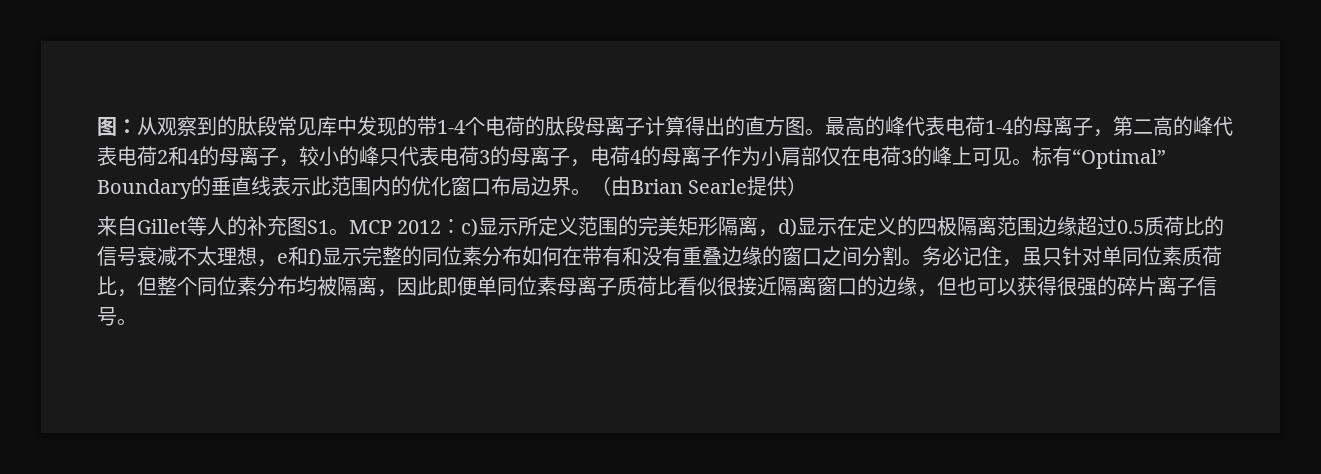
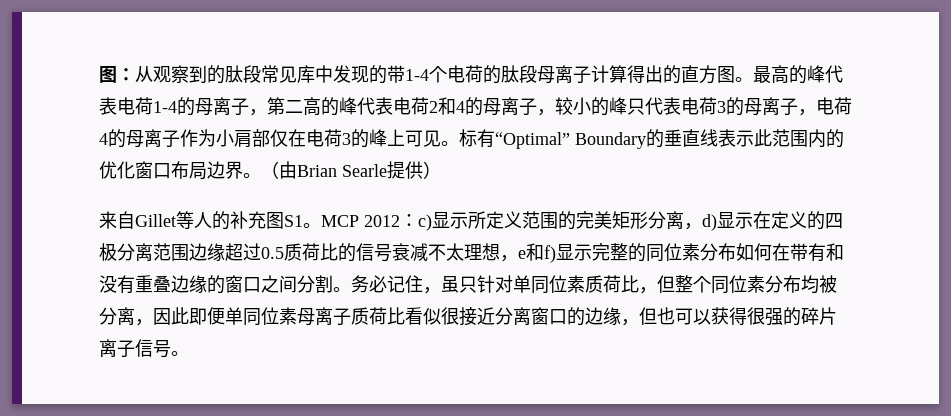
[718,216,739,236] 隔 -> [648,211,666,229] 分
[957,216,978,236] 隔 -> [117,243,135,261] 分
[337,276,357,296] 隔 -> [99,307,117,325] 分
[777,276,797,296] 隔 -> [495,307,513,325] 分

